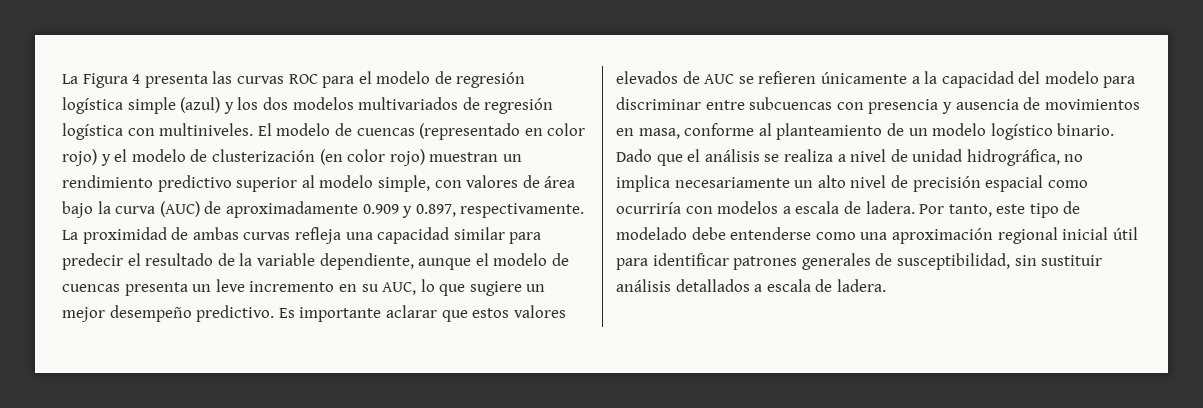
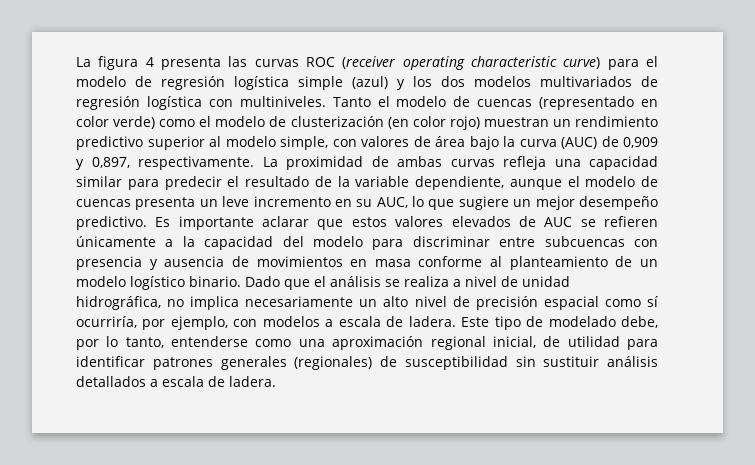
[62,73,128,88] La Figura -> [76,56,139,70] La figura
(318, 79) none -> [342,56,601,70] (receiver operating characteristic curve)
[257,123,272,136] El -> [332,96,390,107] Tanto el
[62,149,111,166] rojo) y -> [113,116,196,129] verde) como
[225,201,456,218] aproximadamente 0.909 y 0.897, -> [623,137,658,148] [76,157,130,170] 0,909 y 0,897,
[638,128,680,139] masa, -> [374,259,411,267] masa
[616,202,681,214] ocurriría -> [646,296,658,307] [76,316,228,330] sí ocurriría, por ejemplo,
[919,201,1081,218] [616,227,726,240] Por tanto, este tipo de modelado debe -> [461,316,658,330] [76,336,164,350] Este tipo de modelado debe, por lo tanto,
[1062,227,1138,240] inicial útil -> [492,336,620,348] inicial, de utilidad
[875,253,1010,270] de susceptibilidad, -> [294,356,508,370] (regionales) de susceptibilidad

